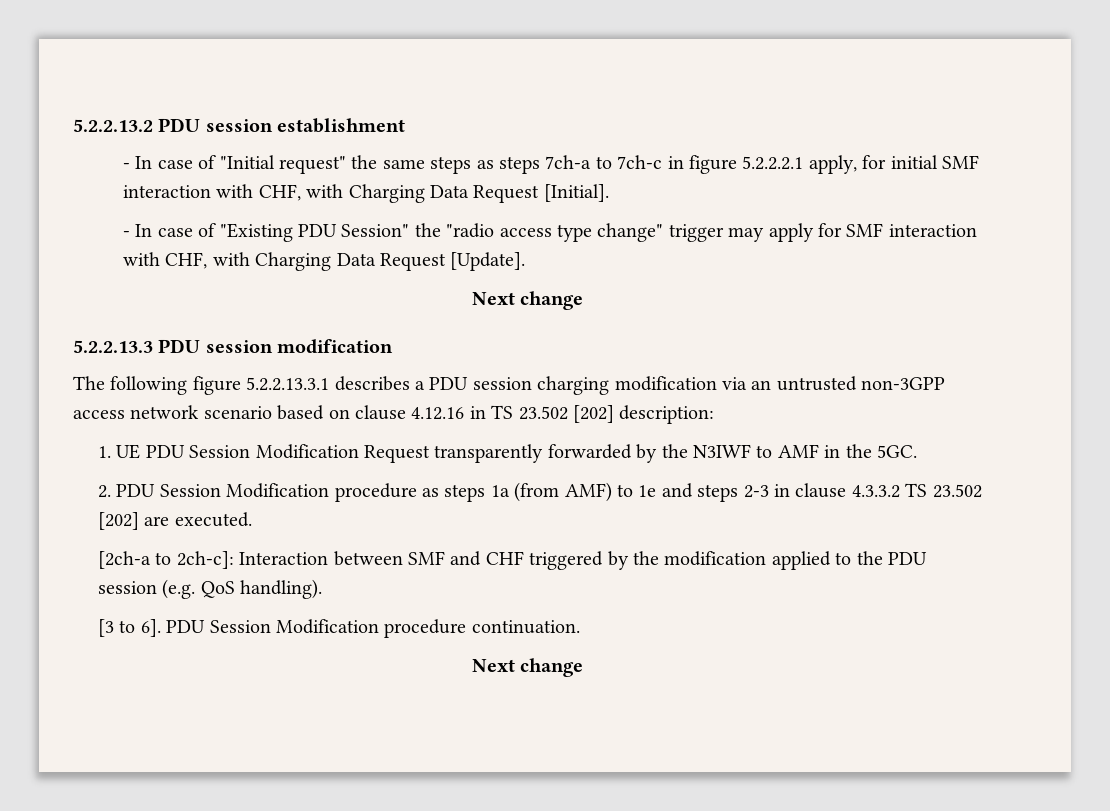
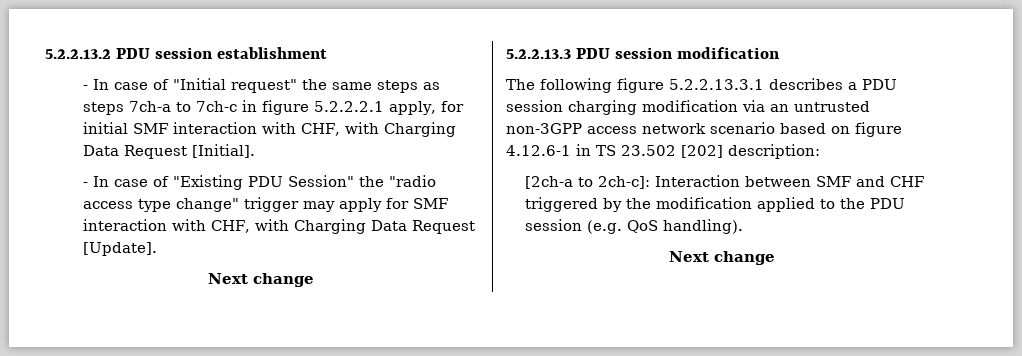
[355,405,465,420] clause 4.12.16 -> [855,122,902,137] [506,145,571,156] figure 4.12.6-1
[97,444,917,463] [97,482,982,502] [97,512,252,530] // 1. UE PDU Session Modification Request transparently forwarded by the N3IWF to AMF in the 5GC. // 2. PDU Session Modification procedure as steps 1a (from AMF) to 1e and steps 2-3 in clause 4.3.3.2 TS 23.502 [202] are executed. -> (820, 151) none
[97,619,580,638] // [3 to 6]. PDU Session Modification procedure continuation. -> (744, 226) none

